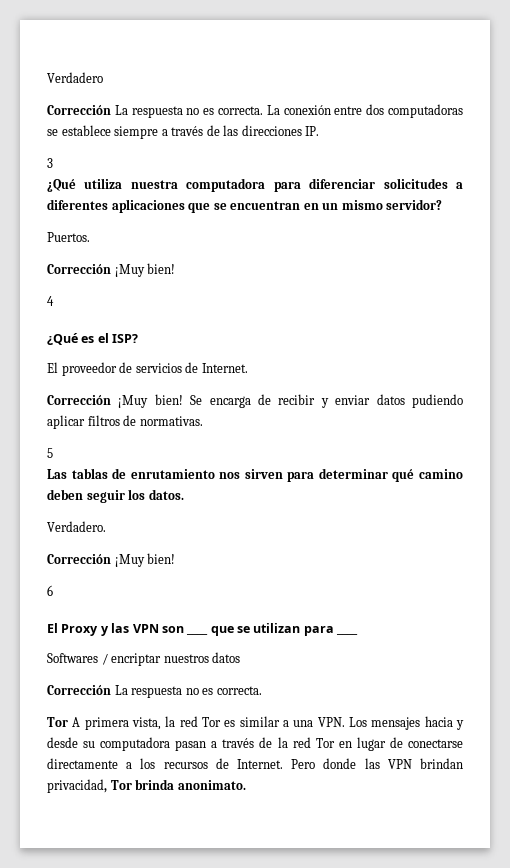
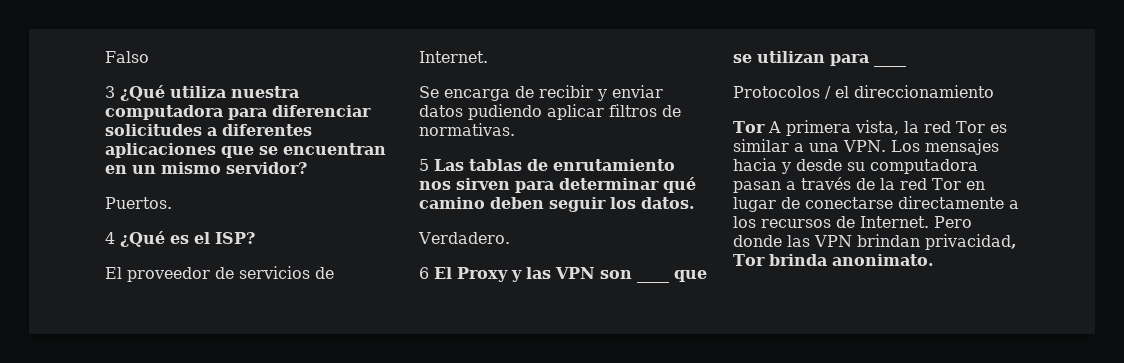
[47,72,103,83] [47,104,464,118] [47,125,320,139] Verdadero // Corrección La respuesta no es correcta. La conexión entre dos computadoras se establece siempre a través de las direcciones IP. -> [105,51,149,63] Falso
(53, 163) // -> (115, 92) none
[47,263,176,277] // Corrección ¡Muy bien! -> (172, 203) none
(54, 301) // -> (115, 238) none
[47,394,183,408] Corrección ¡Muy bien! -> (488, 57) none
(53, 453) // -> (429, 165) none
[47,553,176,567] // Corrección ¡Muy bien! -> (510, 238) none
(53, 590) // -> (429, 273) none
[47,652,241,666] [47,685,262,698] Softwares / encriptar nuestros datos // Corrección La respuesta no es correcta. -> [733,85,994,99] Protocolos / el direccionamiento

